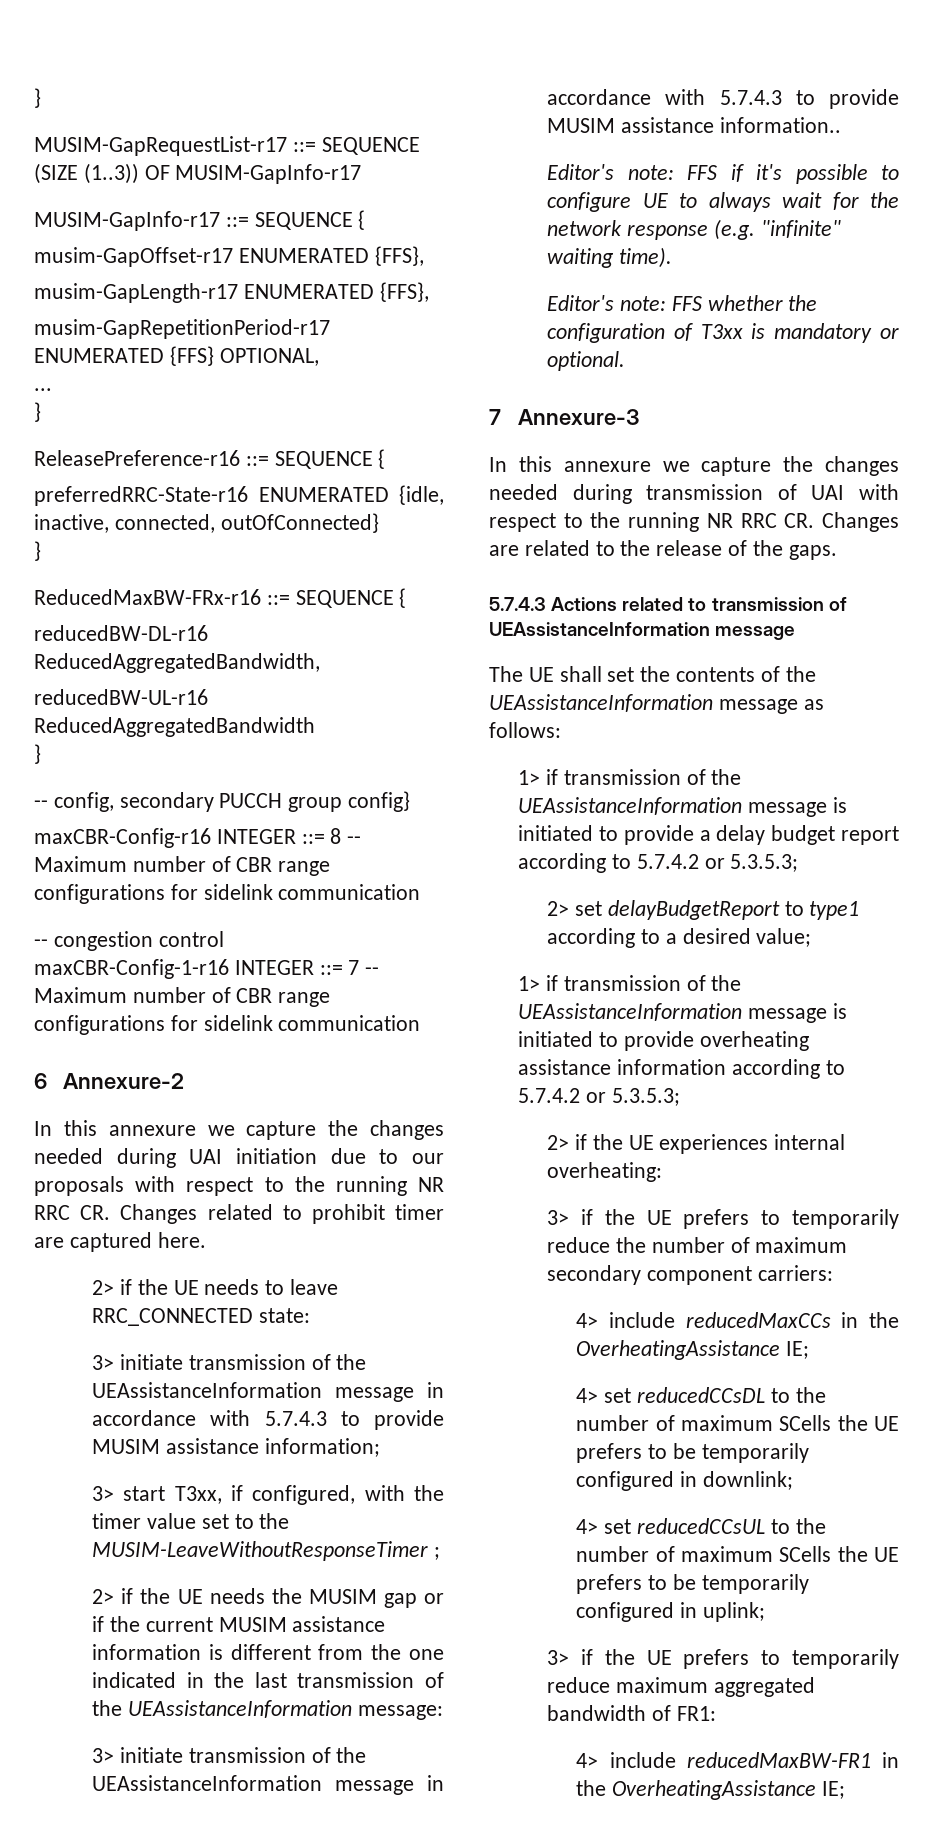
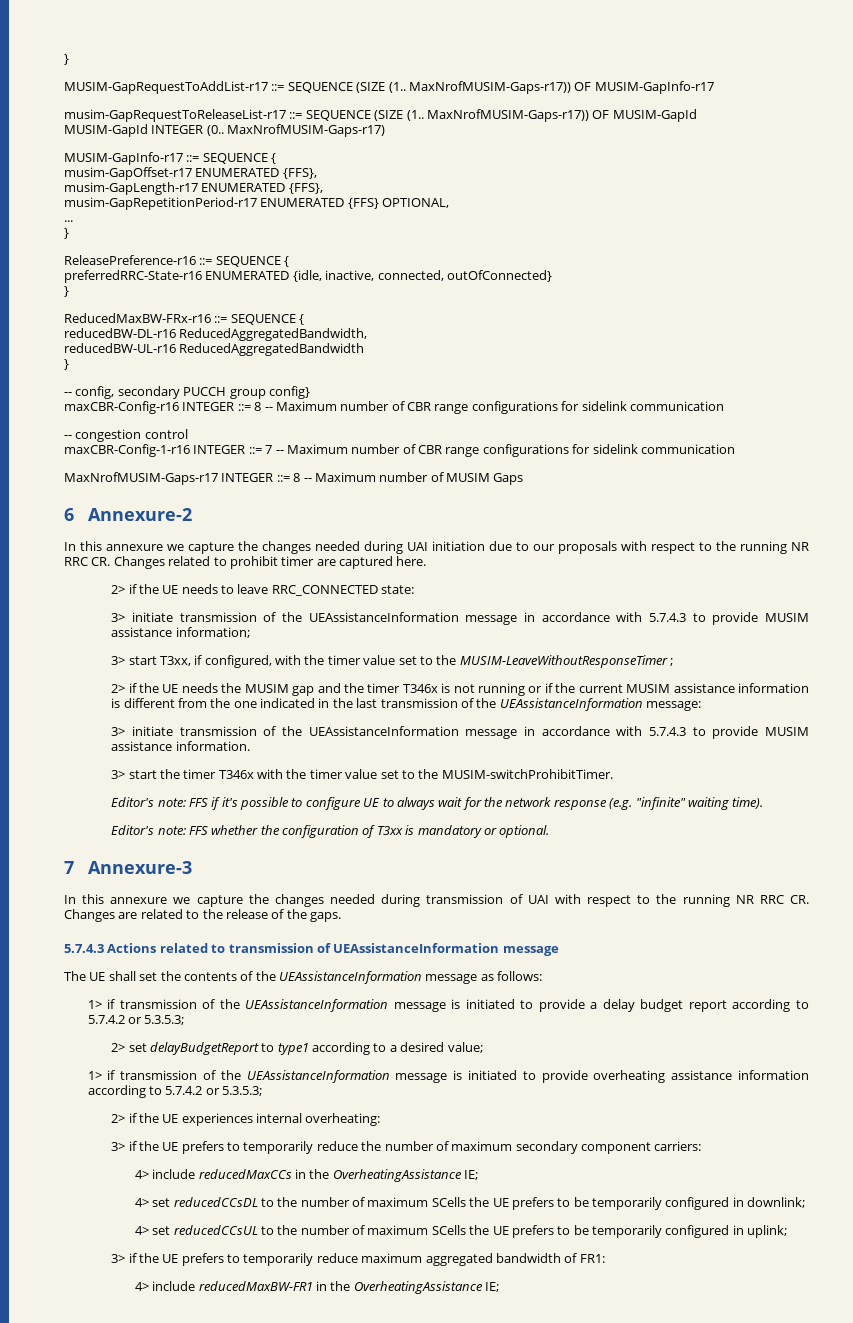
[34,88,41,108] [34,136,420,156] [34,163,139,184] } // MUSIM-GapRequestList-r17 ::= SEQUENCE (SIZE (1..3)) -> [64,54,69,65] [64,81,571,94] } // MUSIM-GapRequestToAddList-r17 ::= SEQUENCE (SIZE (1.. MaxNrofMUSIM-Gaps-r17))
(362, 174) none -> [64,109,697,122] [64,124,386,137] // musim-GapRequestToReleaseList-r17 ::= SEQUENCE (SIZE (1.. MaxNrofMUSIM-Gaps-r17)) OF MUSIM-GapId // MUSIM-GapId INTEGER (0.. MaxNrofMUSIM-Gaps-r17)
(421, 1023) none -> [64,472,524,485] // MaxNrofMUSIM-Gaps-r17 INTEGER ::= 8 -- Maximum number of MUSIM Gaps
(417, 1600) none -> [317,683,526,696] and the timer T346x is not running
[719,117,841,133] information.. -> [175,741,250,751] [111,769,613,779] information. // 3> start the timer T346x with the timer value set to the MUSIM-switchProhibitTimer.

